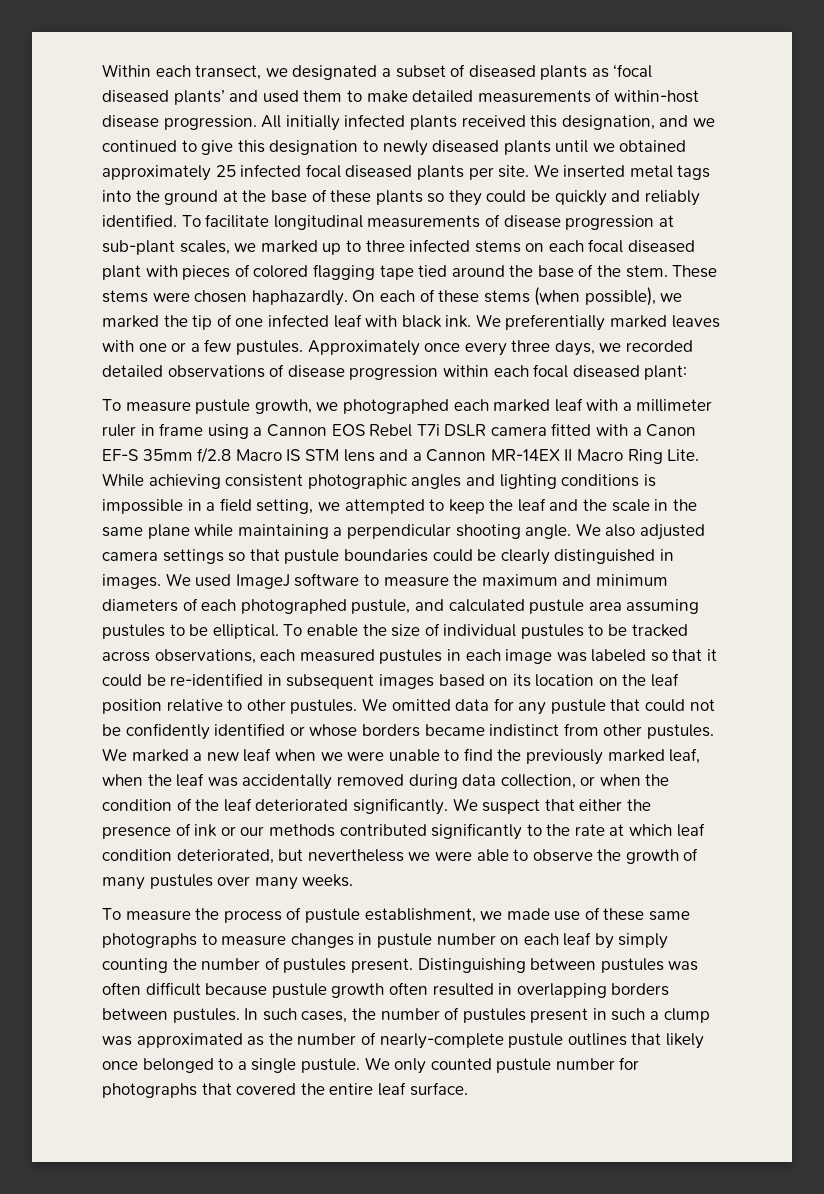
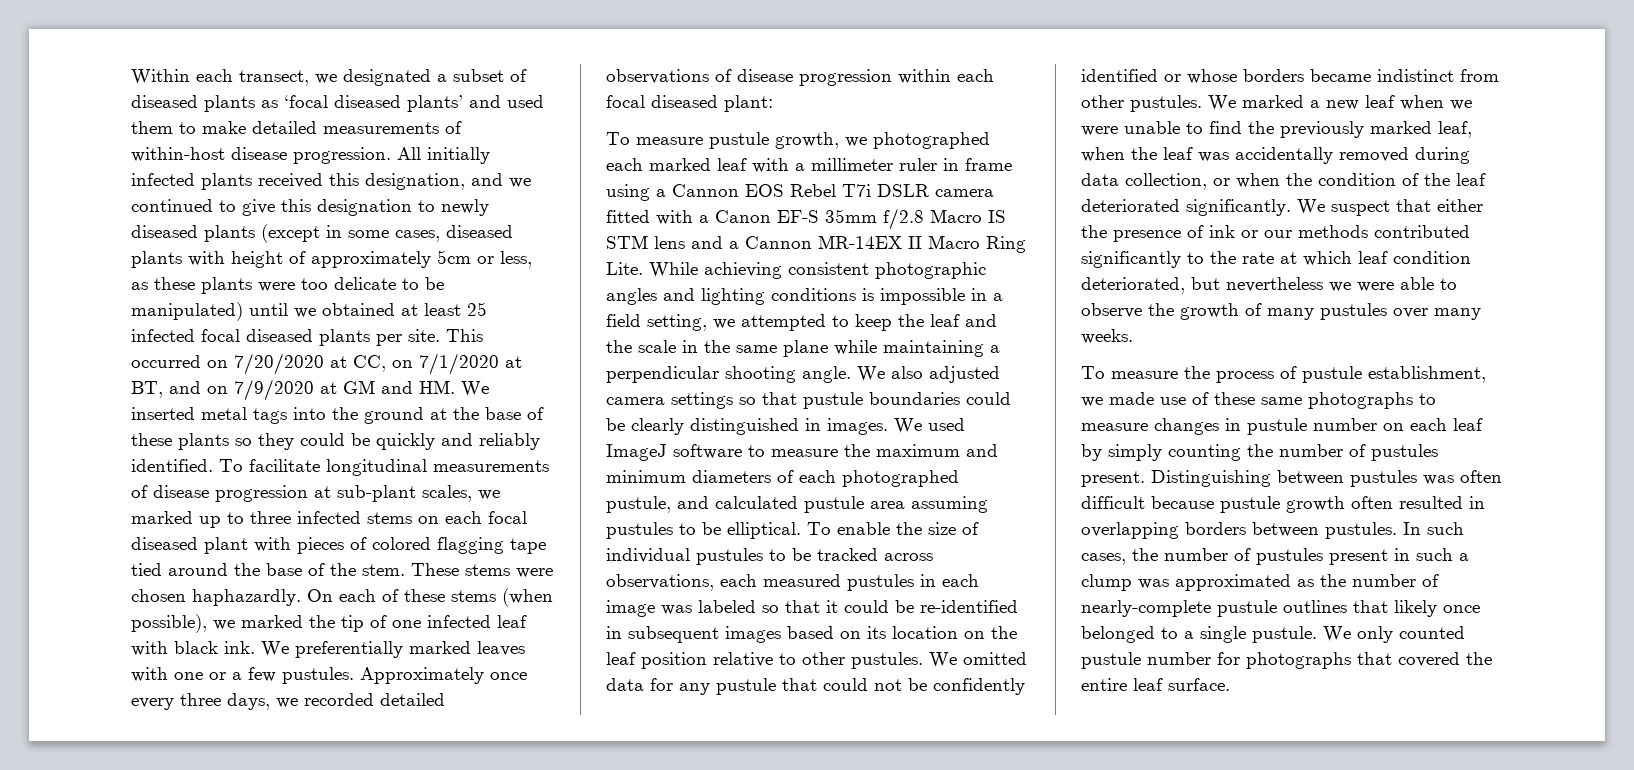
(551, 147) none -> [261,224,513,243] [131,250,532,268] [131,277,444,294] [131,302,243,321] (except in some cases, diseased plants with height of approximately 5cm or less, as these plants were too delicate to be manipulated)
[102,165,211,181] approximately -> [401,303,461,316] at least
(530, 171) none -> [446,329,483,342] [131,353,522,375] [131,379,455,401] This occurred on 7/20/2020 at CC, on 7/1/2020 at BT, and on 7/9/2020 at GM and HM.

